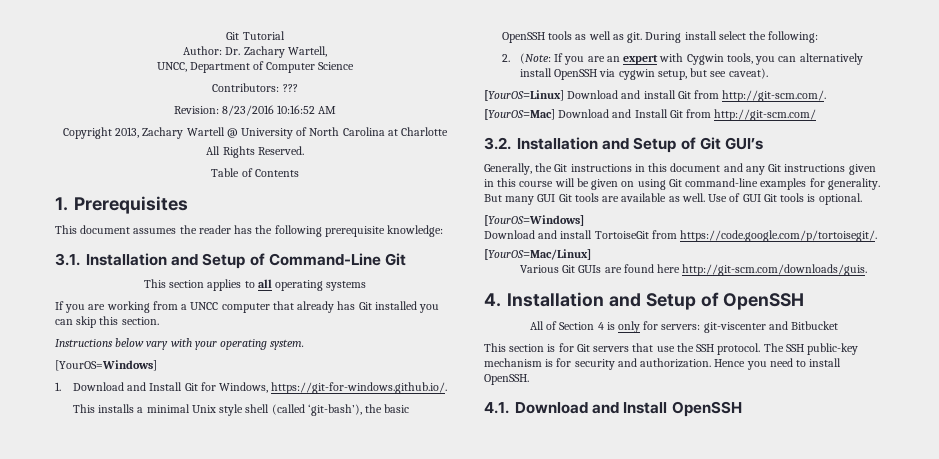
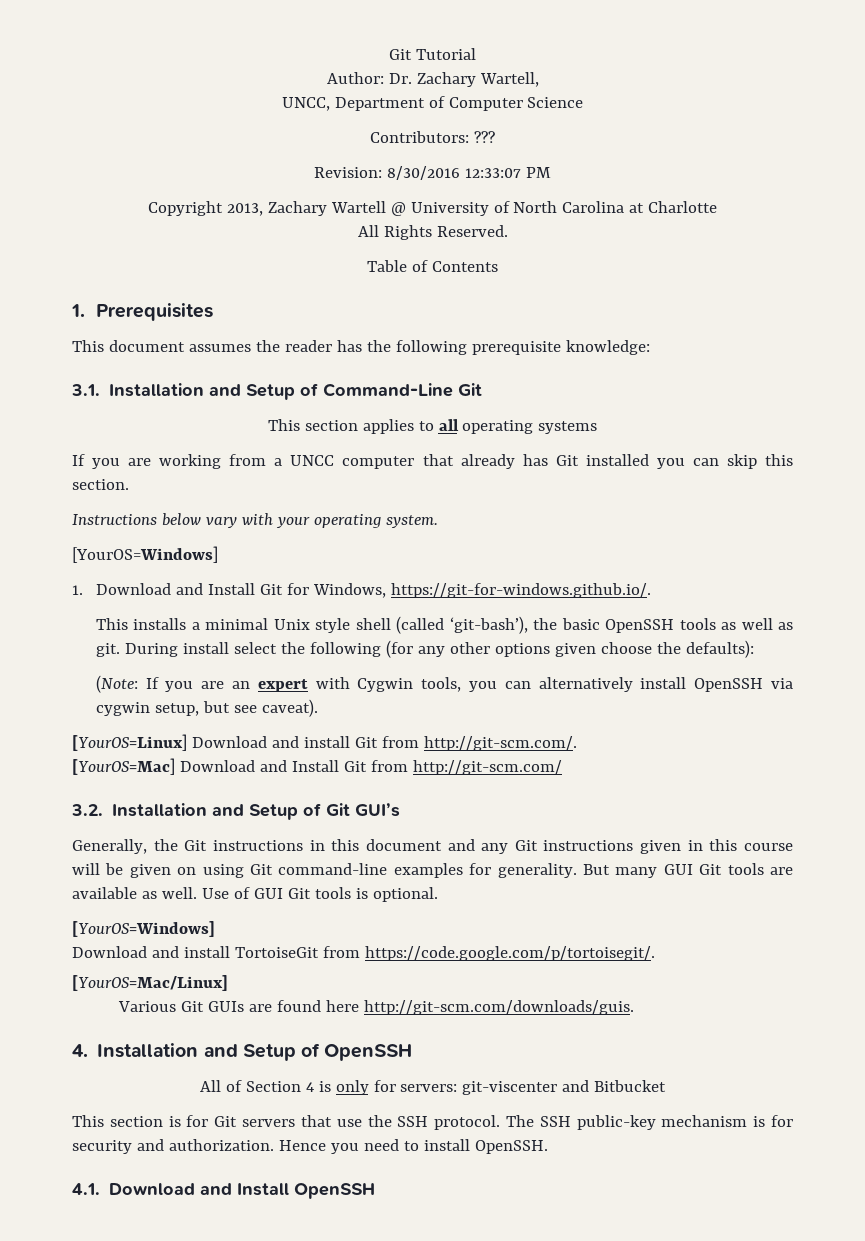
[221,105,337,116] 8/23/2016 10:16:52 AM -> [387,166,551,180] 8/30/2016 12:33:07 PM
[768,31,819,43] [501,54,510,62] following: // 2. -> [309,640,754,658] following (for any other options given choose the defaults): //

